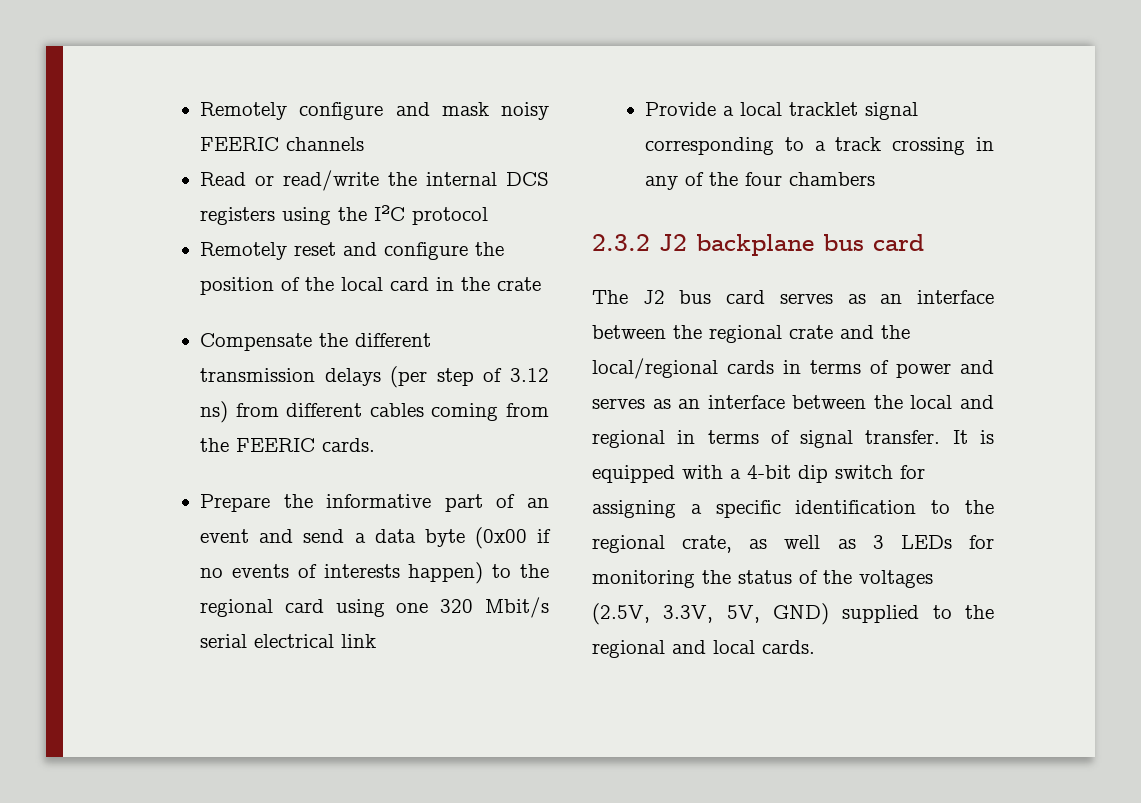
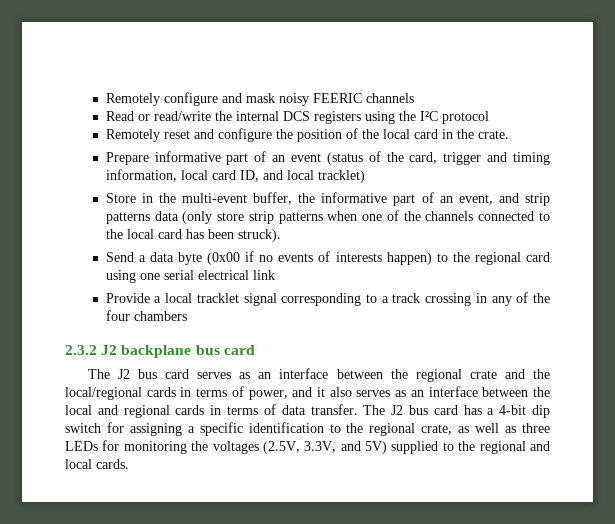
[497,277,542,291] [200,333,432,351] [200,366,549,388] [200,401,549,423] [200,438,376,452] [200,494,271,512] crate // Compensate the different transmission delays (per step of 3.12 ns) from different cables coming from the FEERIC cards. // Prepare -> [477,130,509,139] [105,151,550,165] [105,169,365,183] [105,192,293,205] crate. // Prepare informative part of an event (status of the card, trigger and timing information, local card ID, and local tracklet) // Store in the multi-event buffer,
[200,529,345,543] event and send -> [458,193,550,206] [105,210,550,224] [105,229,281,242] [105,252,134,262] event, and strip patterns data (only store strip patterns when one of the channels connected to the local card has been struck). // Send
[440,597,549,618] 320 Mbit/s -> (160, 276) none
[896,360,994,378] power and -> [248,387,352,400] power, and it also
[677,430,994,448] [592,465,723,483] in terms of signal transfer. It is equipped with -> [175,404,482,415] cards in terms of data transfer. The J2 bus card has
[872,535,884,549] 3 -> [521,423,550,433] three
[738,570,852,584] status of the -> (209, 446) none
[726,603,829,625] 5V, GND) -> [340,441,388,454] and 5V)

